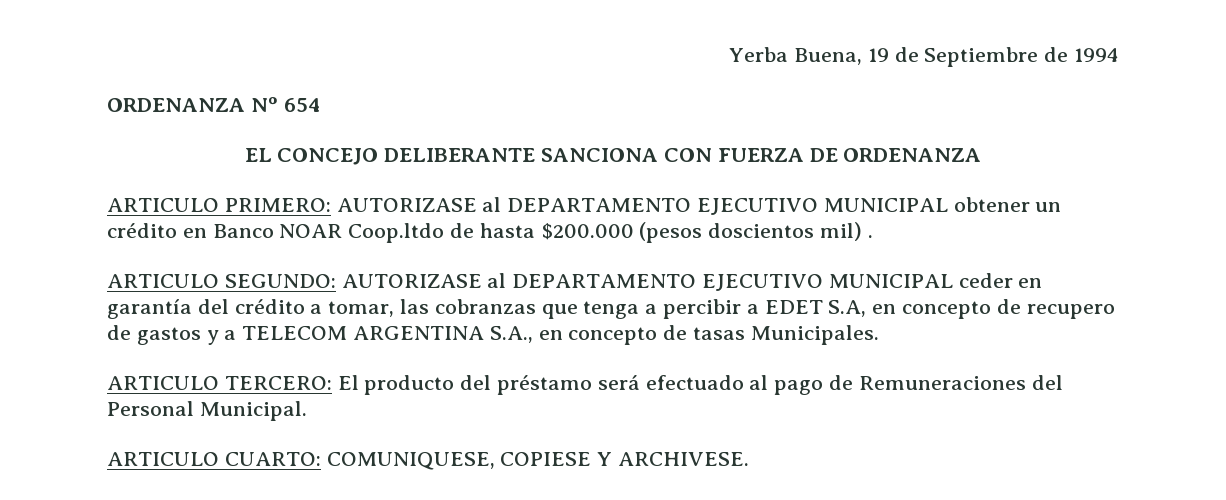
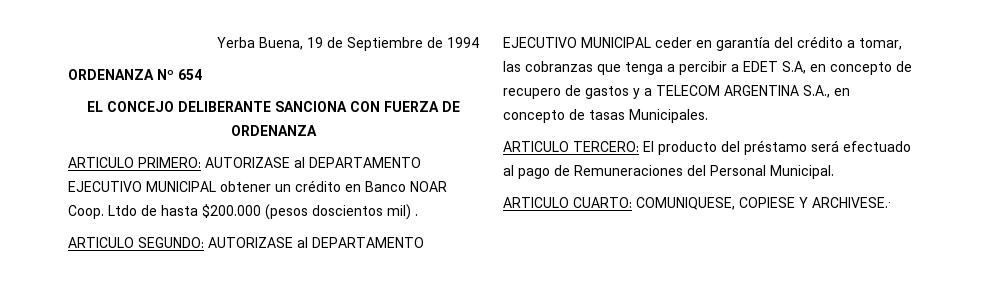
[348,223,445,243] Coop.ltdo -> [68,205,137,219] Coop. Ltdo
[618,452,750,466] ARCHIVESE. -> [812,197,891,208] ARCHIVESE.·

